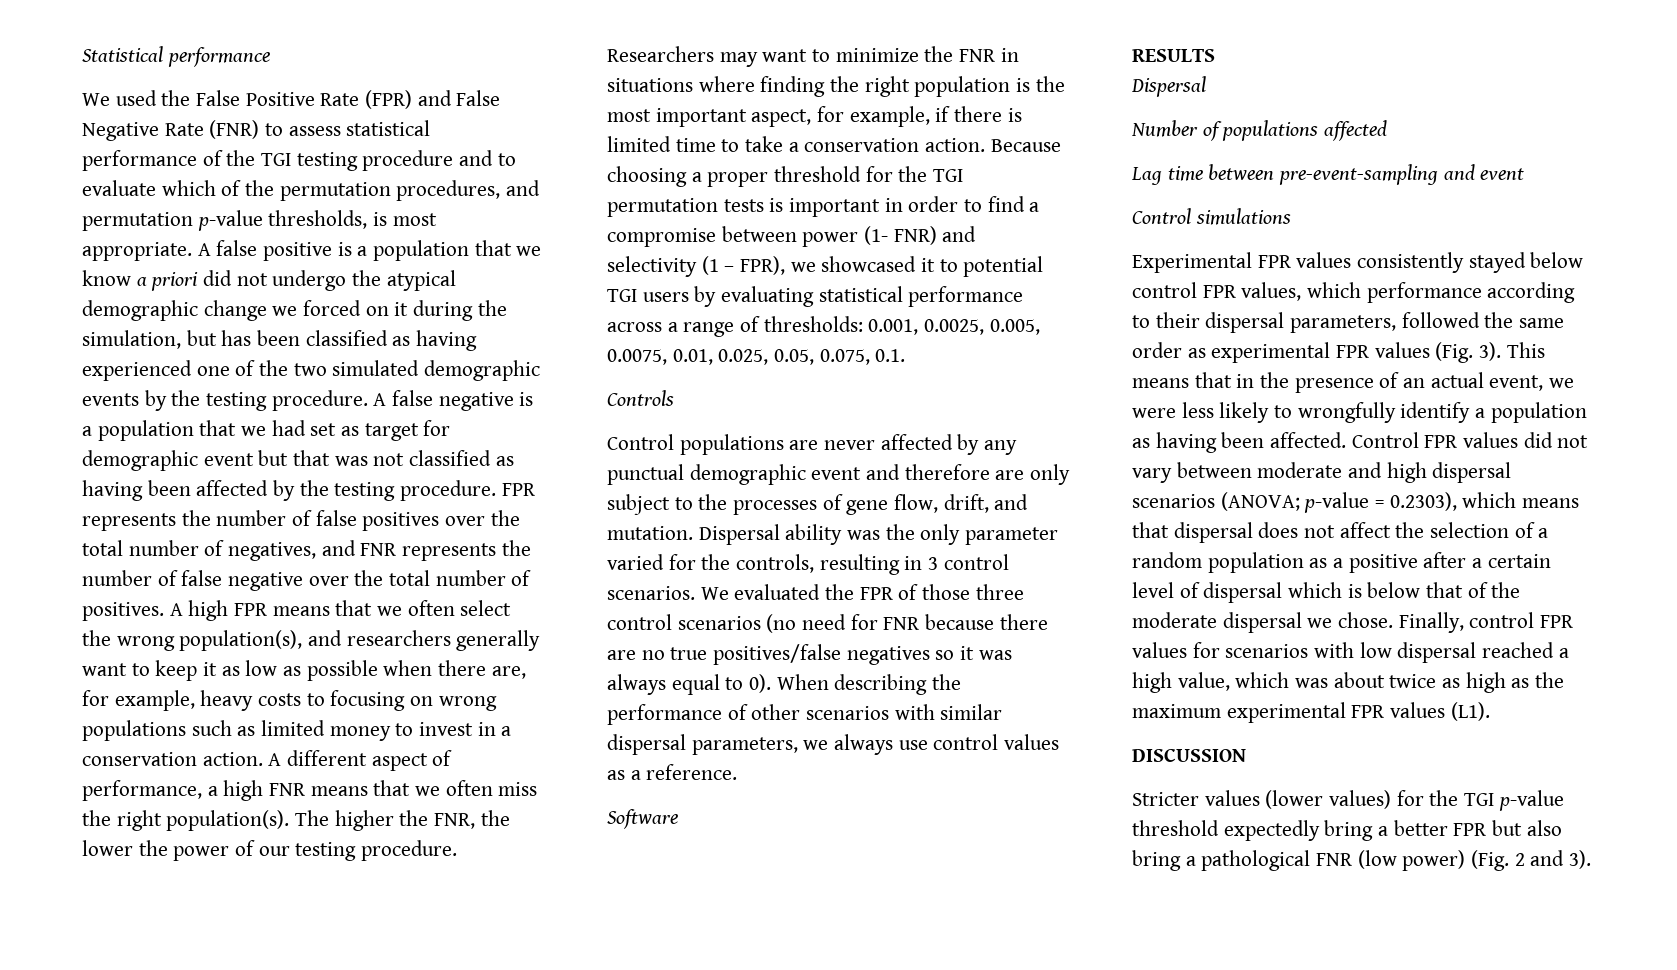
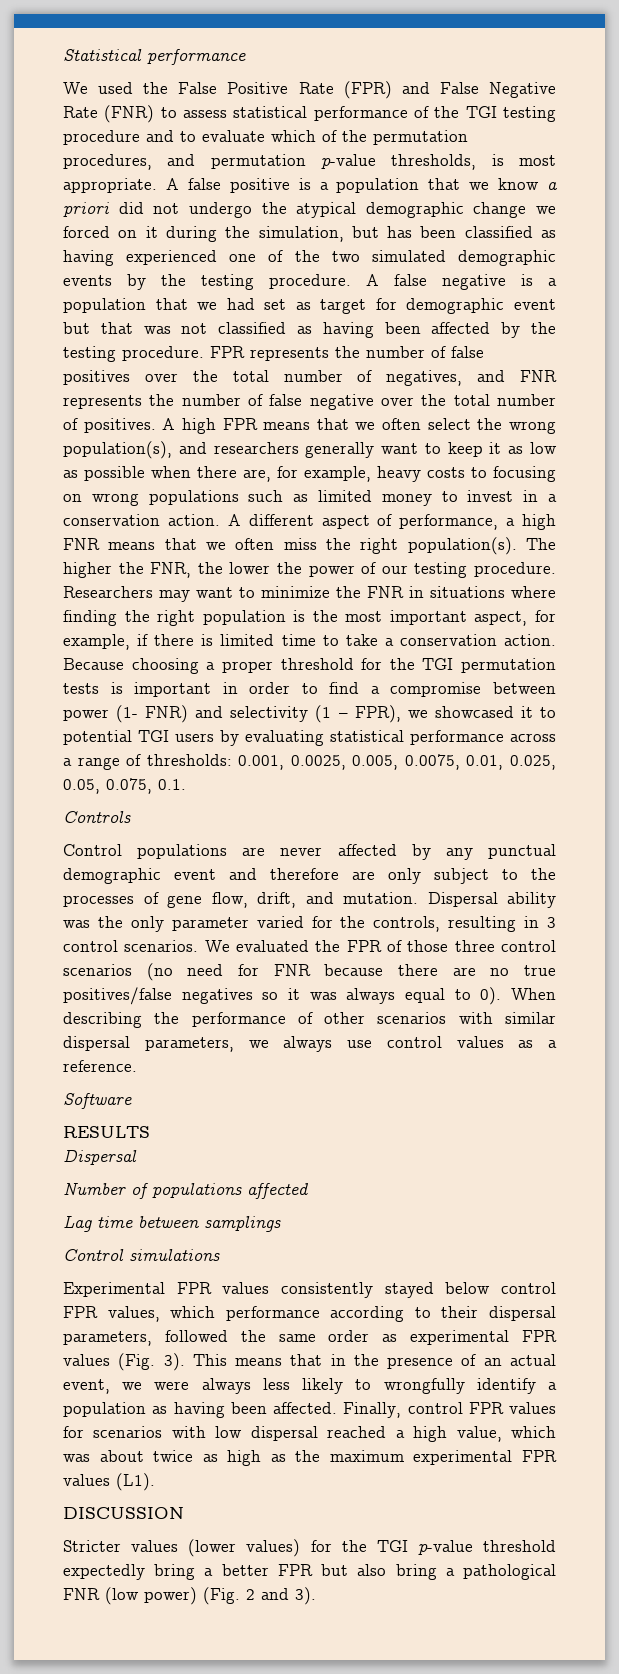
[1279,164,1525,185] pre-event-sampling and event -> [204,1216,281,1232] samplings
(1176, 413) none -> [201,1378,251,1394] always
[1351,432,1589,448] [1132,462,1512,483] [1132,492,1580,513] [1132,522,1549,543] [1132,552,1551,573] [1132,582,1521,603] [1132,612,1394,633] Control FPR values did not vary between moderate and high dispersal scenarios (ANOVA; p-value = 0.2303), which means that dispersal does not affect the selection of a random population as a positive after a certain level of dispersal which is below that of the moderate dispersal we chose. -> (337, 1408) none

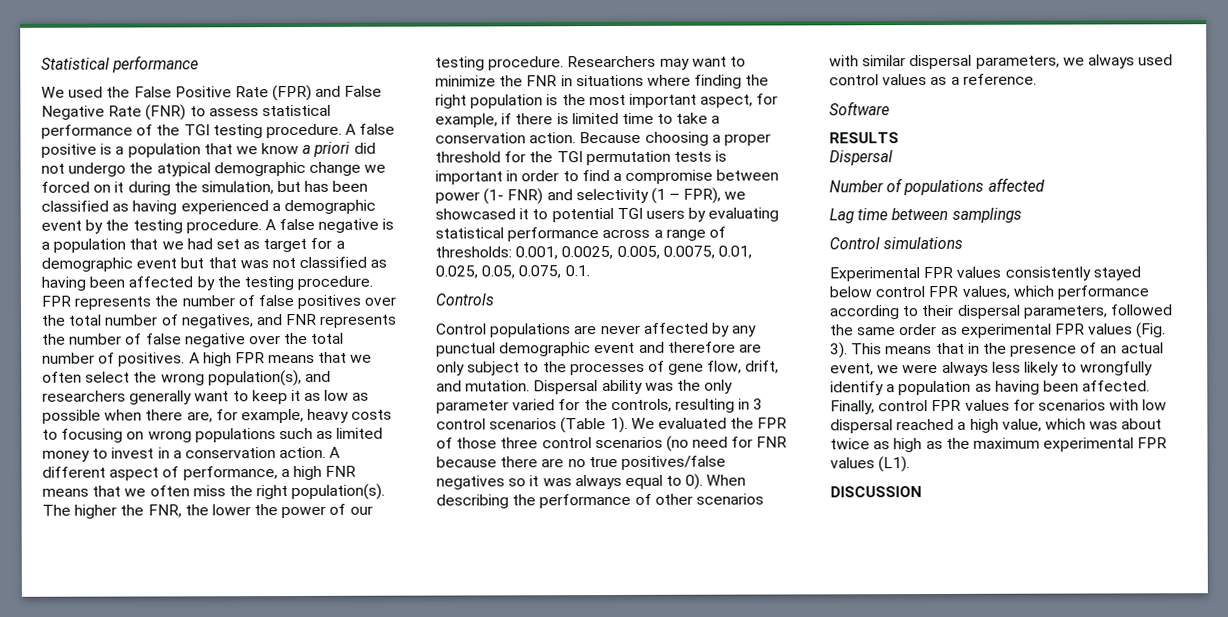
[63,130,468,145] [63,154,556,170] [63,178,157,193] procedure and to evaluate which of the permutation procedures, and permutation p-value thresholds, is most appropriate. -> [265,123,342,139] procedure.
[229,250,556,266] [63,275,112,286] one of the two simulated demographic events -> [271,199,376,215] [41,220,82,231] a demographic event
(397, 304) none -> [335,240,345,249] a
[124,940,199,952] scenarios. -> [489,416,628,434] scenarios (Table 1).
[347,1040,372,1048] use -> [1138,54,1174,66] used
[63,1539,556,1557] [63,1564,556,1580] [63,1587,316,1605] // Stricter values (lower values) for the TGI p-value threshold expectedly bring a better FPR but also bring a pathological FNR (low power) (Fig. 2 and 3). -> (922, 492) none

